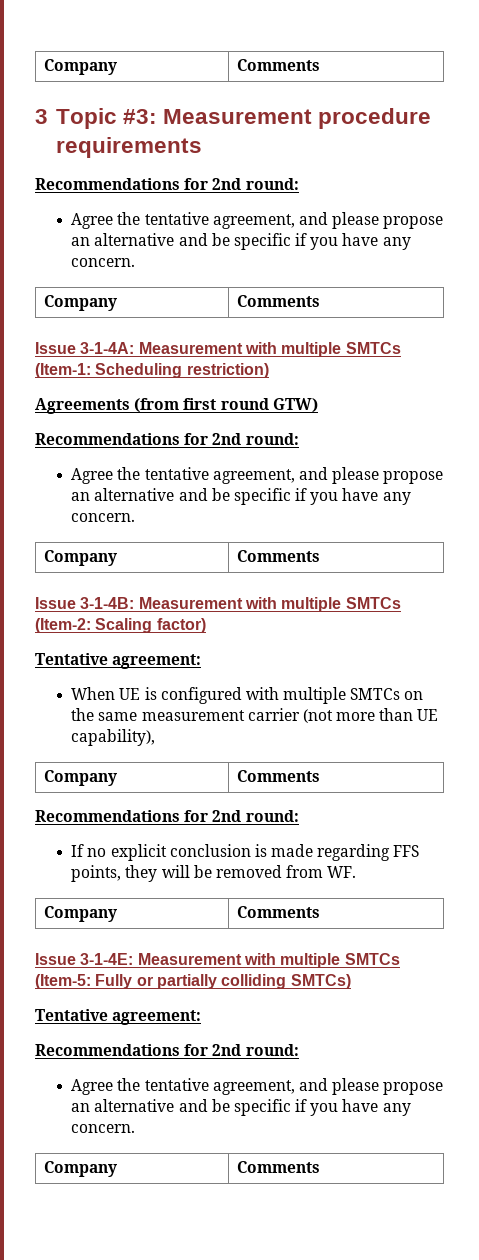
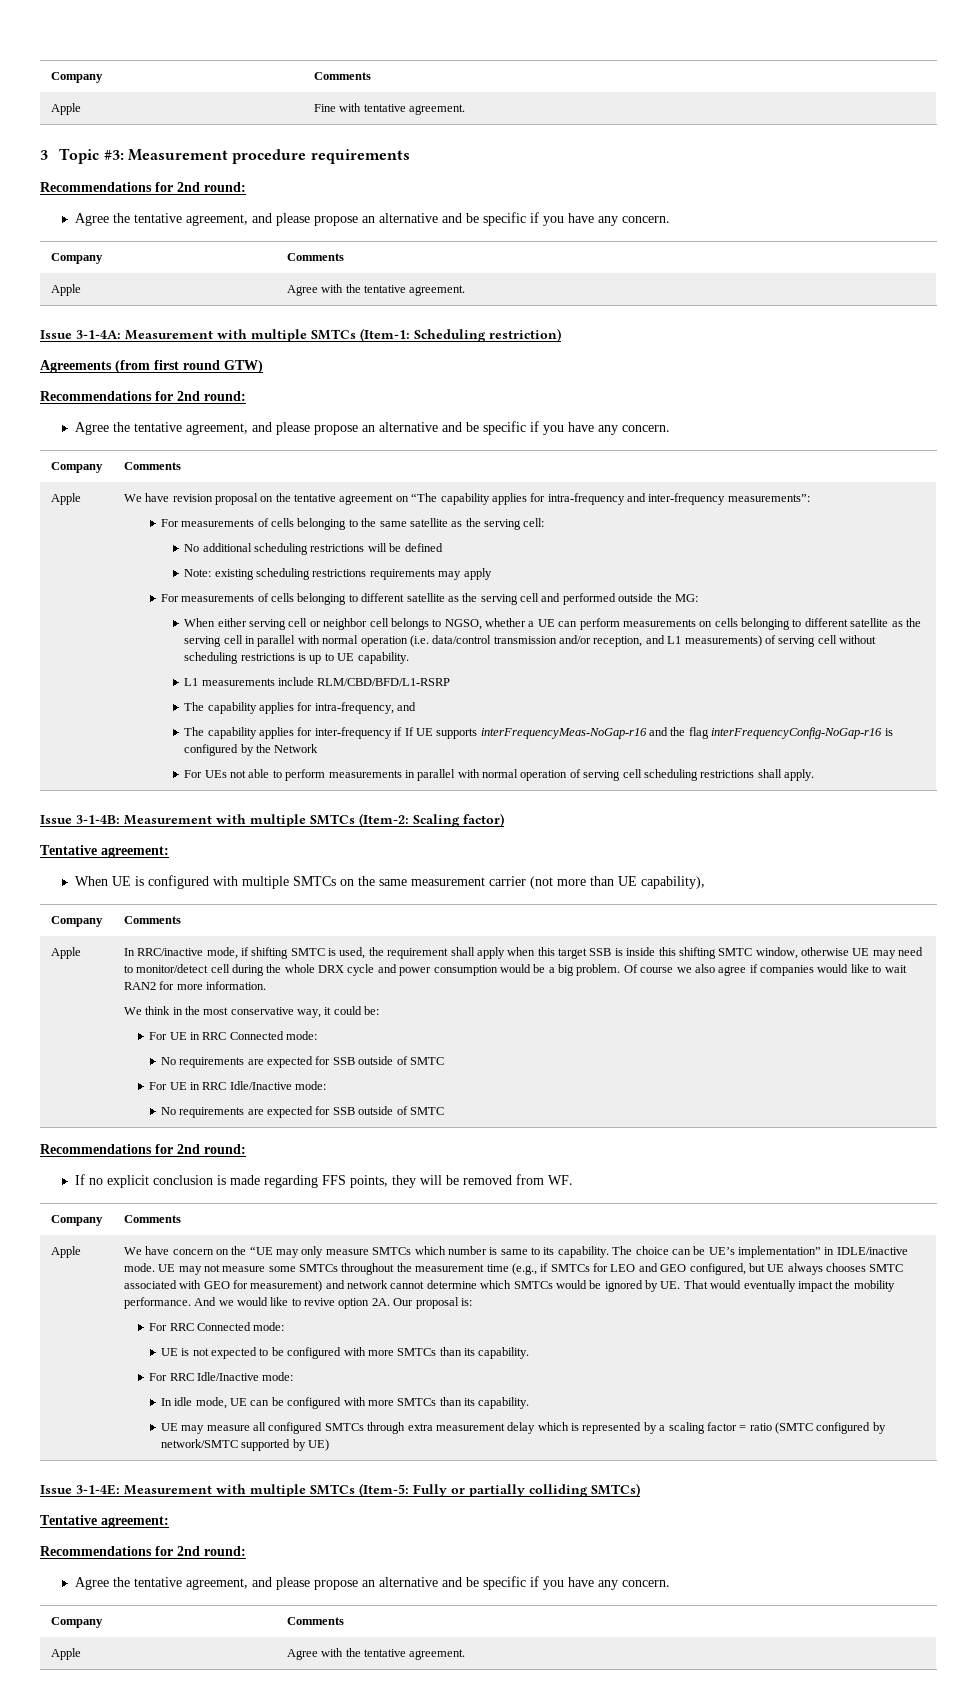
[43,59,117,75] [236,59,320,71] Company | Comments -> [50,72,103,83] [313,72,371,80] [50,103,81,115] [313,103,465,115] Company | Comments // Apple | Fine with tentative agreement.
(320, 301) none -> [50,284,81,296] [286,284,466,296] // Apple | Agree with the tentative agreement.
(320, 556) none -> [50,493,81,505] [123,493,810,505] [160,518,545,530] [184,543,443,555] [184,568,492,580] [160,593,698,605] [184,618,921,630] [184,635,877,647] [184,652,409,664] [184,677,451,686] [184,702,417,714] [184,727,893,739] [184,744,319,756] [184,769,815,781] // Apple | We have revision proposal on the tentative agreement on “The capability applies for intra-frequency and inter-frequency measurements”: // For measurements of cells belonging to the same satellite as the serving cell: // No additional scheduling restrictions will be defined // Note: existing scheduling restrictions requirements may apply // For measurements of cells belonging to different satellite as the serving cell and performed outside the MG: // When either serving cell or neighbor cell belongs to NGSO, whether a UE can perform measurements on cells belonging to different satellite as the serving cell in parallel with normal operation (i.e. data/control transmission and/or reception, and L1 measurements) of serving cell without scheduling restrictions is up to UE capability. // L1 measurements include RLM/CBD/BFD/L1-RSRP // The capability applies for intra-frequency, and // The capability applies for inter-frequency if If UE supports interFrequencyMeas-NoGap-r16 and the flag interFrequencyConfig-NoGap-r16 is configured by the Network // For UEs not able to perform measurements in parallel with normal operation of serving cell scheduling restrictions shall apply.
(320, 776) none -> [50,947,81,959] [123,947,924,959] [123,964,907,976] [123,981,266,990] [123,1006,380,1018] [149,1031,318,1040] [160,1056,444,1068] [149,1081,327,1090] [160,1106,444,1118] // Apple | In RRC/inactive mode, if shifting SMTC is used, the requirement shall apply when this target SSB is inside this shifting SMTC window, otherwise UE may need to monitor/detect cell during the whole DRX cycle and power consumption would be a big problem. Of course we also agree if companies would like to wait RAN2 for more information. // We think in the most conservative way, it could be: // For UE in RRC Connected mode: // No requirements are expected for SSB outside of SMTC // For UE in RRC Idle/Inactive mode: // No requirements are expected for SSB outside of SMTC
(320, 912) none -> [50,1246,81,1258] [123,1246,908,1258] [123,1263,904,1275] [123,1280,895,1292] [123,1297,472,1309] [149,1322,285,1331] [160,1347,530,1359] [149,1372,294,1381] [160,1397,530,1409] [160,1422,886,1434] [160,1439,330,1451] // Apple | We have concern on the “UE may only measure SMTCs which number is same to its capability. The choice can be UE’s implementation” in IDLE/inactive mode. UE may not measure some SMTCs throughout the measurement time (e.g., if SMTCs for LEO and GEO configured, but UE always chooses SMTC associated with GEO for measurement) and network cannot determine which SMTCs would be ignored by UE. That would eventually impact the mobility performance. And we would like to revive option 2A. Our proposal is: // For RRC Connected mode: // UE is not expected to be configured with more SMTCs than its capability. // For RRC Idle/Inactive mode: // In idle mode, UE can be configured with more SMTCs than its capability. // UE may measure all configured SMTCs through extra measurement delay which is represented by a scaling factor = ratio (SMTC configured by network/SMTC supported by UE)
(320, 1167) none -> [50,1648,81,1660] [286,1648,466,1660] // Apple | Agree with the tentative agreement.

